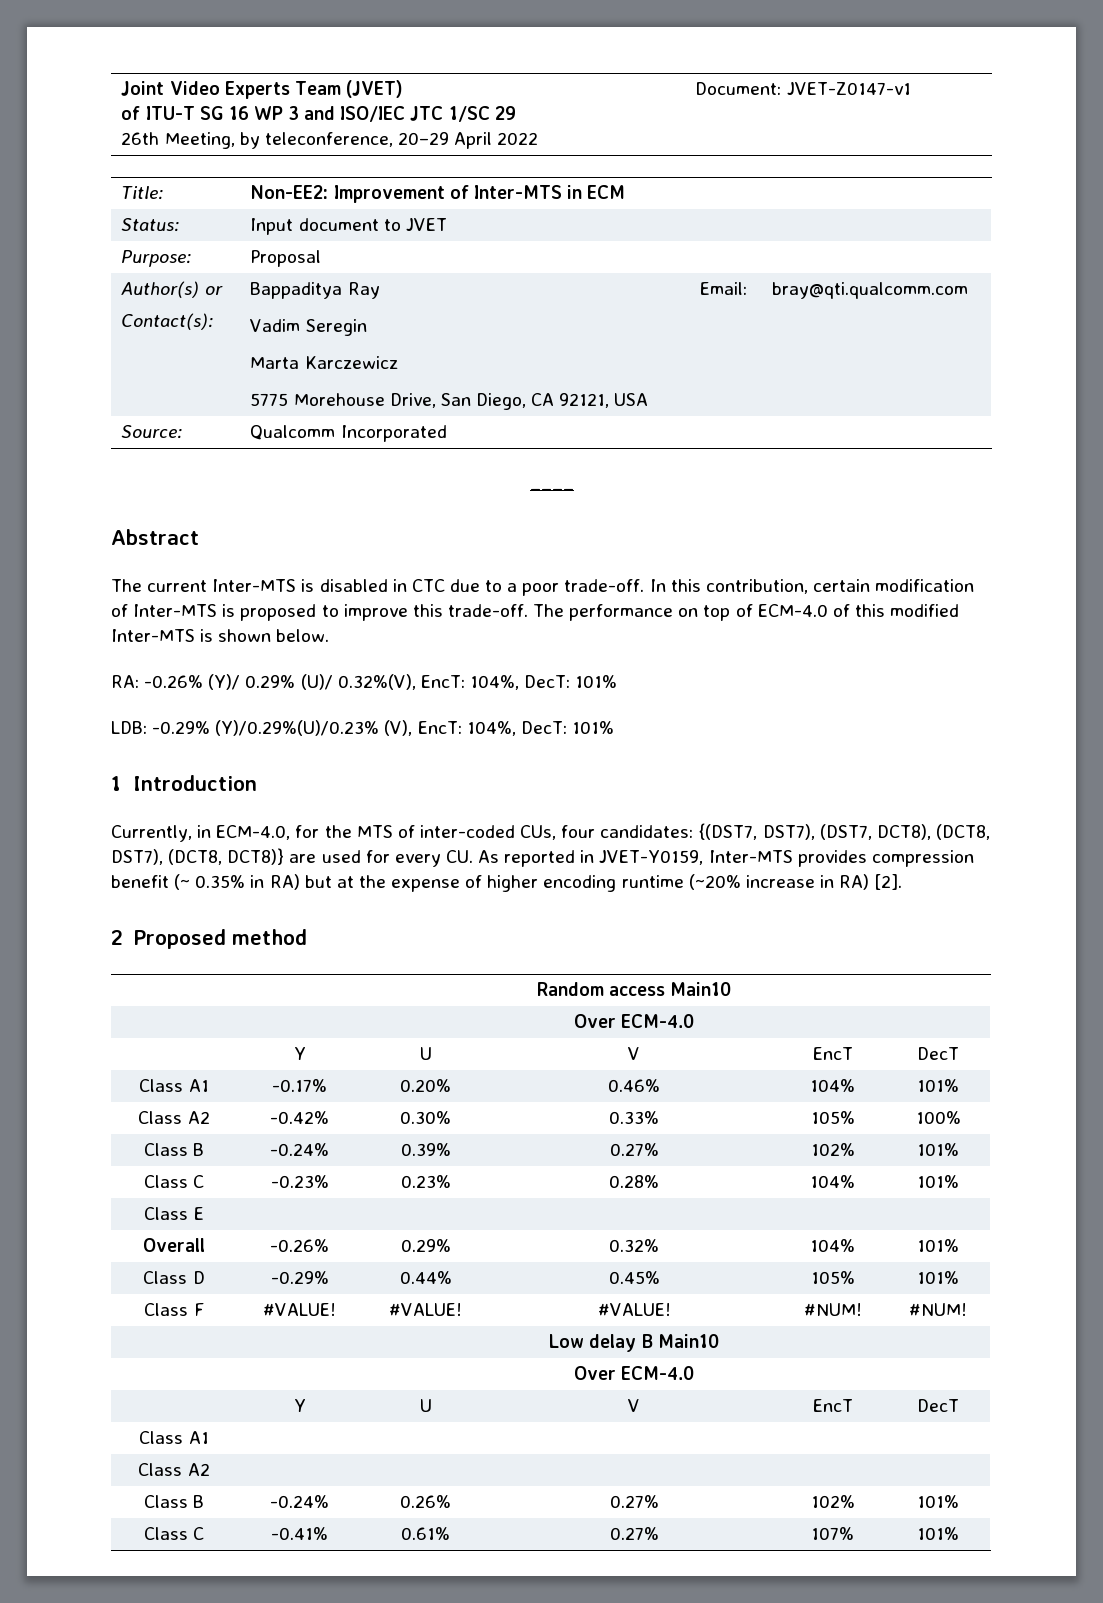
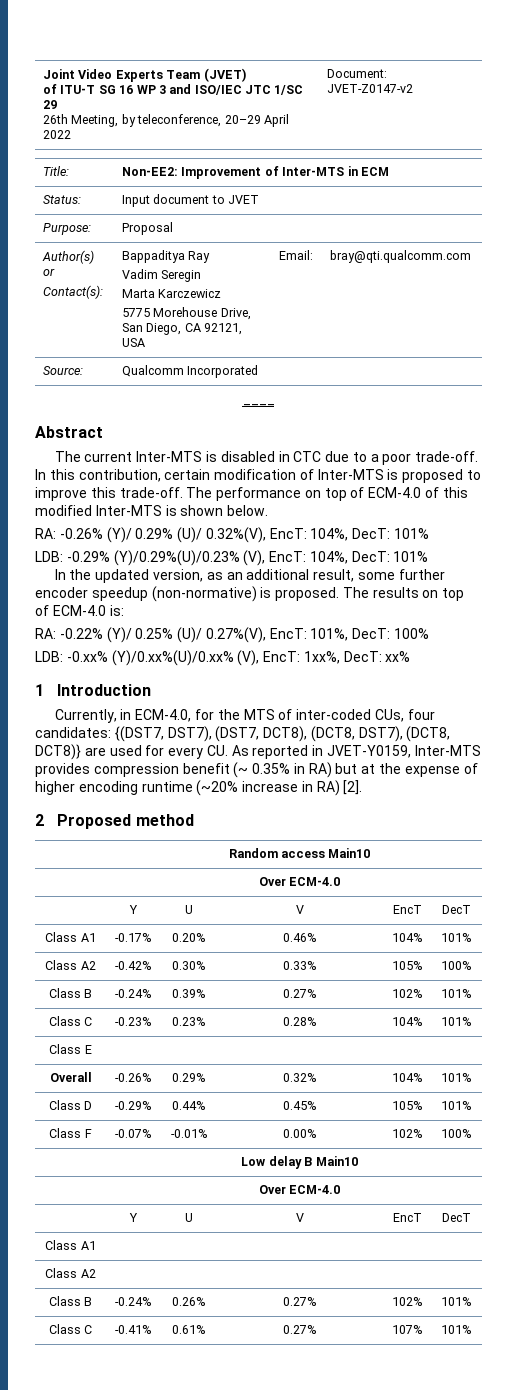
[786,82,911,95] JVET-Z0147-v1 -> [327,84,414,93] JVET-Z0147-v2
(614, 727) none -> [54,569,445,583] [35,586,465,602] [35,605,124,616] [35,627,430,643] [35,650,411,666] // In the updated version, as an additional result, some further encoder speedup (non-normative) is proposed. The results on top of ECM-4.0 is: // RA: -0.22% (Y)/ 0.25% (U)/ 0.27%(V), EncT: 101%, DecT: 100% // LDB: -0.xx% (Y)/0.xx%(U)/0.xx% (V), EncT: 1xx%, DecT: xx%
[263,1303,337,1316] [389,1303,463,1316] [597,1303,671,1316] [803,1303,862,1316] [909,1303,967,1316] #VALUE! | #VALUE! | #VALUE! | #NUM! | #NUM! -> [115,1129,152,1138] [170,1129,208,1138] [282,1129,317,1138] [391,1129,423,1138] [441,1129,472,1138] -0.07% | -0.01% | 0.00% | 102% | 100%

